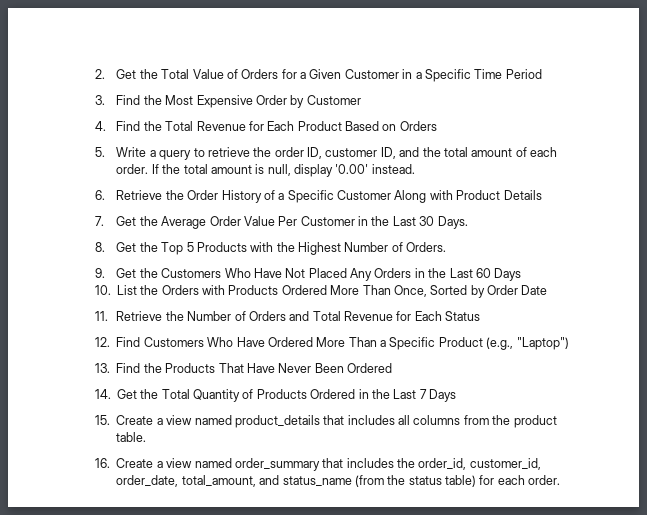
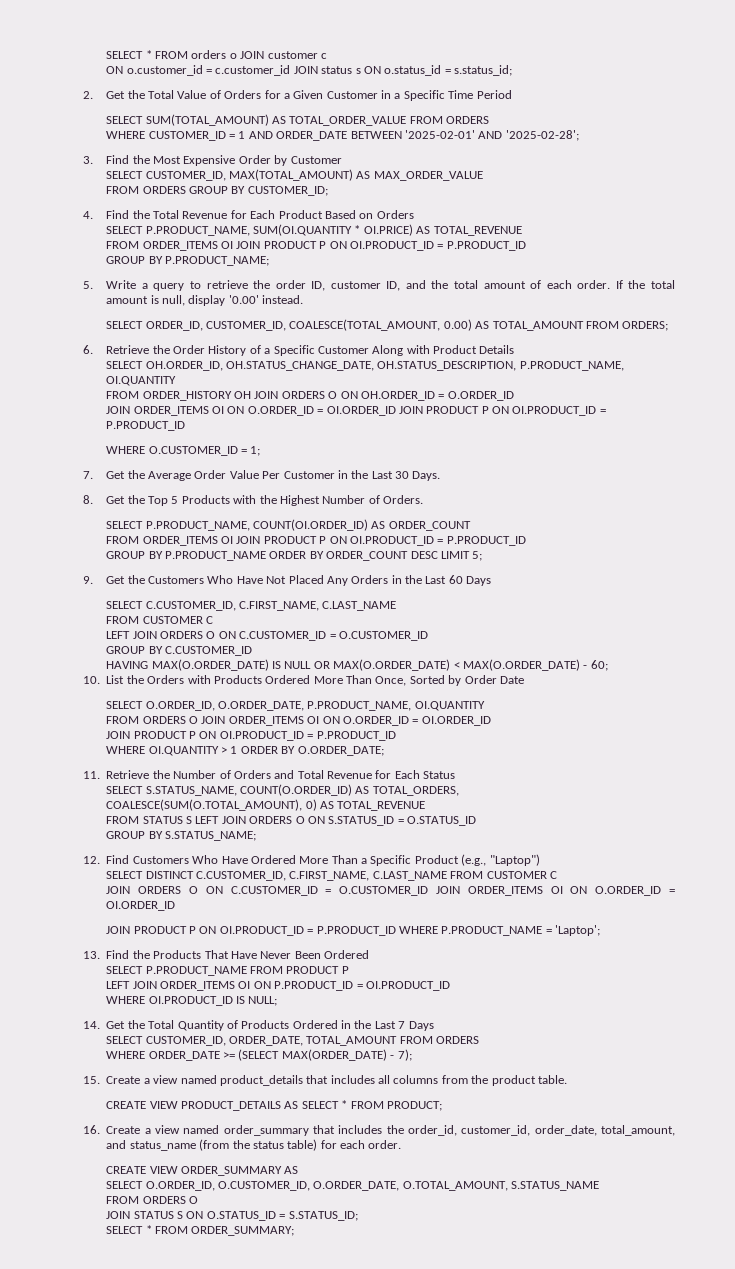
(94, 74) none -> [106,50,327,59] [106,65,513,76] SELECT * FROM orders o JOIN customer c // ON o.customer_id = c.customer_id JOIN status s ON o.status_id = s.status_id; //
(542, 74) none -> [106,114,490,126] [106,130,579,141] // SELECT SUM(TOTAL_AMOUNT) AS TOTAL_ORDER_VALUE FROM ORDERS // WHERE CUSTOMER_ID = 1 AND ORDER_DATE BETWEEN '2025-02-01' AND '2025-02-28';
(361, 100) none -> [106,169,483,181] [106,186,328,196] // SELECT CUSTOMER_ID, MAX(TOTAL_AMOUNT) AS MAX_ORDER_VALUE // FROM ORDERS GROUP BY CUSTOMER_ID;
(437, 126) none -> [106,224,522,236] [106,241,526,251] [106,256,270,266] // SELECT P.PRODUCT_NAME, SUM(OI.QUANTITY * OI.PRICE) AS TOTAL_REVENUE // FROM ORDER_ITEMS OI JOIN PRODUCT P ON OI.PRODUCT_ID = P.PRODUCT_ID // GROUP BY P.PRODUCT_NAME;
(415, 169) none -> [106,319,669,331] // SELECT ORDER_ID, CUSTOMER_ID, COALESCE(TOTAL_AMOUNT, 0.00) AS TOTAL_AMOUNT FROM ORDERS;
(542, 195) none -> [106,361,624,371] [106,376,177,386] [106,391,514,401] [106,406,606,416] [106,421,186,431] [106,446,261,456] // SELECT OH.ORDER_ID, OH.STATUS_CHANGE_DATE, OH.STATUS_DESCRIPTION, P.PRODUCT_NAME, OI.QUANTITY // FROM ORDER_HISTORY OH JOIN ORDERS O ON OH.ORDER_ID = O.ORDER_ID // JOIN ORDER_ITEMS OI ON O.ORDER_ID = OI.ORDER_ID JOIN PRODUCT P ON OI.PRODUCT_ID = P.PRODUCT_ID // WHERE O.CUSTOMER_ID = 1;
(447, 247) none -> [106,519,471,531] [106,536,526,546] [106,551,483,561] // SELECT P.PRODUCT_NAME, COUNT(OI.ORDER_ID) AS ORDER_COUNT // FROM ORDER_ITEMS OI JOIN PRODUCT P ON OI.PRODUCT_ID = P.PRODUCT_ID // GROUP BY P.PRODUCT_NAME ORDER BY ORDER_COUNT DESC LIMIT 5;
(522, 274) none -> [106,601,397,611] [106,616,214,624] [106,631,428,641] [106,646,253,656] [106,659,608,671] // SELECT C.CUSTOMER_ID, C.FIRST_NAME, C.LAST_NAME // FROM CUSTOMER C // LEFT JOIN ORDERS O ON C.CUSTOMER_ID = O.CUSTOMER_ID // GROUP BY C.CUSTOMER_ID // HAVING MAX(O.ORDER_DATE) IS NULL OR MAX(O.ORDER_DATE) < MAX(O.ORDER_DATE) - 60;
(548, 290) none -> [106,701,485,711] [106,716,491,726] [106,731,396,741] [106,746,384,756] // SELECT O.ORDER_ID, O.ORDER_DATE, P.PRODUCT_NAME, OI.QUANTITY // FROM ORDERS O JOIN ORDER_ITEMS OI ON O.ORDER_ID = OI.ORDER_ID // JOIN PRODUCT P ON OI.PRODUCT_ID = P.PRODUCT_ID // WHERE OI.QUANTITY > 1 ORDER BY O.ORDER_DATE;
(481, 316) none -> [106,784,459,796] [106,799,426,811] [106,816,477,826] [106,831,257,841] // SELECT S.STATUS_NAME, COUNT(O.ORDER_ID) AS TOTAL_ORDERS, // COALESCE(SUM(O.TOTAL_AMOUNT), 0) AS TOTAL_REVENUE // FROM STATUS S LEFT JOIN ORDERS O ON S.STATUS_ID = O.STATUS_ID // GROUP BY S.STATUS_NAME;
(569, 343) none -> [106,871,557,881] [106,886,676,896] [106,901,176,911] [106,925,601,936] // SELECT DISTINCT C.CUSTOMER_ID, C.FIRST_NAME, C.LAST_NAME FROM CUSTOMER C // JOIN ORDERS O ON C.CUSTOMER_ID = O.CUSTOMER_ID JOIN ORDER_ITEMS OI ON O.ORDER_ID = OI.ORDER_ID // JOIN PRODUCT P ON OI.PRODUCT_ID = P.PRODUCT_ID WHERE P.PRODUCT_NAME = 'Laptop';
(393, 368) none -> [106,966,349,976] [106,981,450,991] [106,996,278,1006] // SELECT P.PRODUCT_NAME FROM PRODUCT P // LEFT JOIN ORDER_ITEMS OI ON P.PRODUCT_ID = OI.PRODUCT_ID // WHERE OI.PRODUCT_ID IS NULL;
(457, 395) none -> [106,1036,480,1046] [106,1049,412,1061] // SELECT CUSTOMER_ID, ORDER_DATE, TOTAL_AMOUNT FROM ORDERS // WHERE ORDER_DATE >= (SELECT MAX(ORDER_DATE) - 7);
(147, 437) none -> [106,1100,442,1111] // CREATE VIEW PRODUCT_DETAILS AS SELECT * FROM PRODUCT;
(561, 480) none -> [106,1166,299,1176] [106,1181,600,1191] [106,1196,199,1204] [106,1211,358,1221] [106,1225,295,1236] // CREATE VIEW ORDER_SUMMARY AS // SELECT O.ORDER_ID, O.CUSTOMER_ID, O.ORDER_DATE, O.TOTAL_AMOUNT, S.STATUS_NAME // FROM ORDERS O // JOIN STATUS S ON O.STATUS_ID = S.STATUS_ID; // SELECT * FROM ORDER_SUMMARY;

